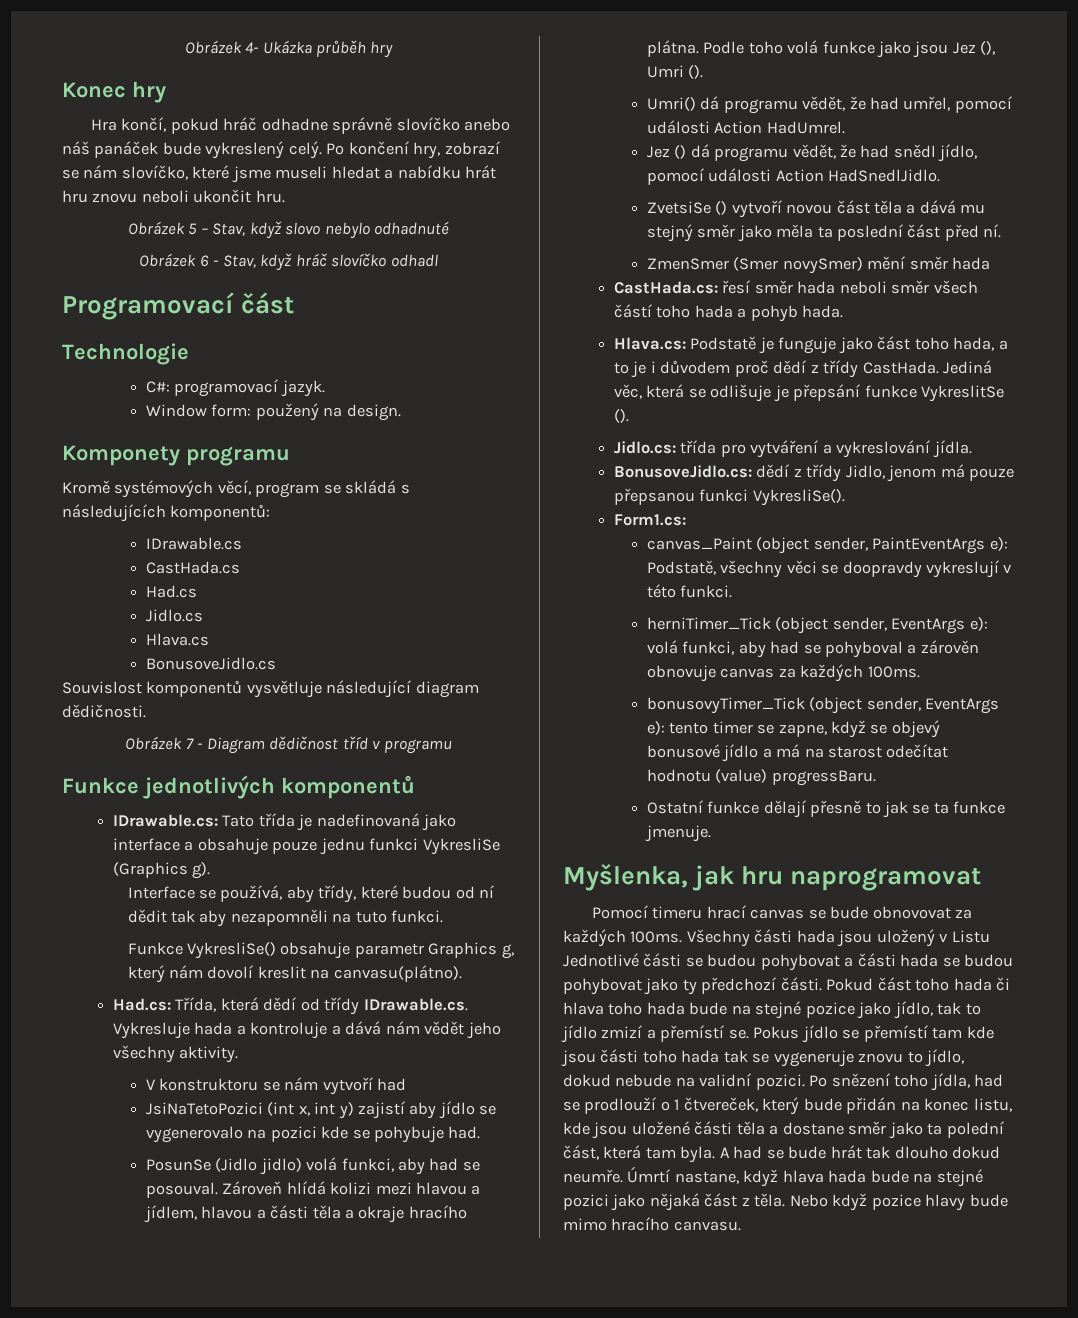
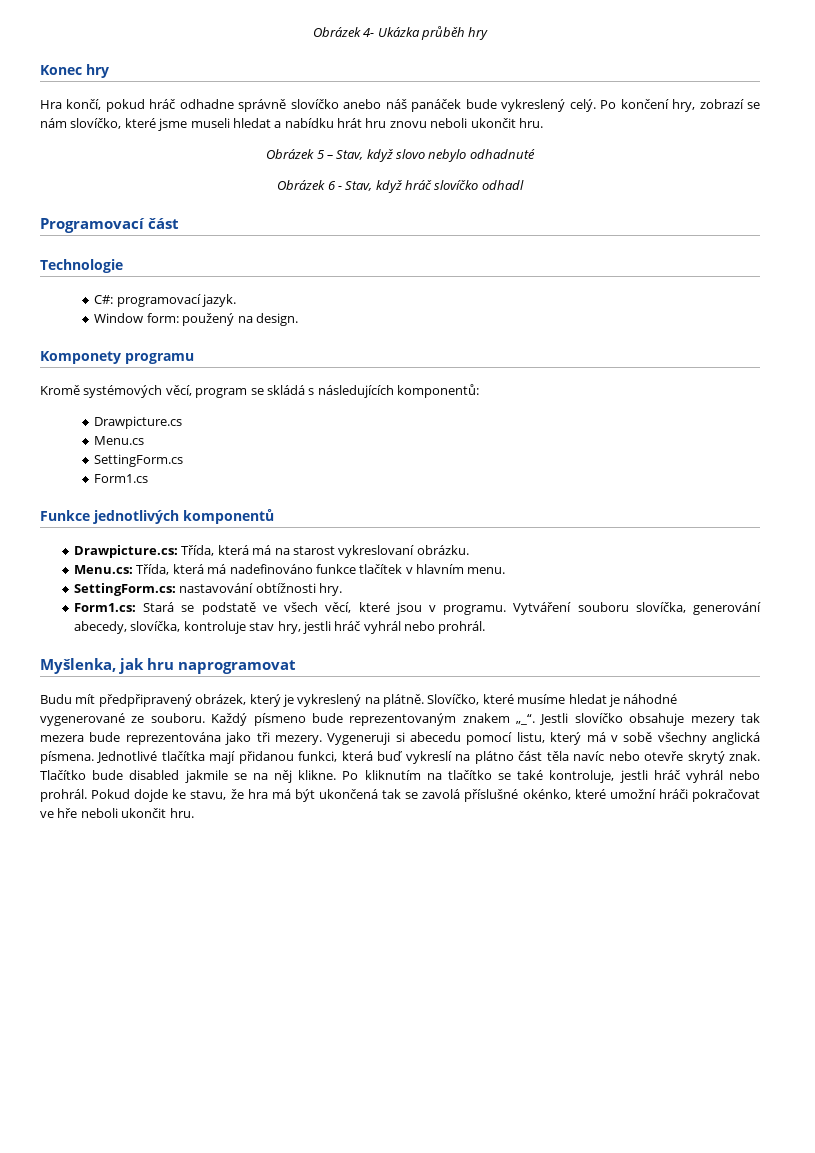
[145,537,242,550] [145,561,240,574] [145,585,197,598] [145,609,203,622] [145,633,209,646] [145,657,276,670] [62,680,479,698] [62,704,146,718] [125,736,452,754] [62,775,415,799] [112,813,457,831] [112,838,500,855] [112,862,211,879] [127,885,495,903] [127,909,444,927] [127,942,514,959] [127,965,462,983] [112,997,468,1015] [112,1021,501,1039] [112,1045,239,1063] [145,1077,406,1095] [145,1101,497,1119] [145,1126,481,1143] [145,1157,480,1175] [145,1181,481,1198] [143,1205,467,1223] [646,40,996,58] [646,65,704,79] [646,96,1012,114] [646,120,845,134] [646,144,978,162] [646,168,941,185] [646,200,986,218] [646,224,1002,242] [646,256,990,274] [613,280,978,294] [613,304,844,322] [613,336,1008,354] [613,360,993,378] [613,384,1005,402] [613,409,629,423] [613,440,972,458] [613,464,1015,482] [613,488,845,506] [613,514,686,526] [646,537,1008,554] [646,560,1012,578] [646,584,733,598] [646,617,988,634] [646,640,979,658] [646,664,920,682] [646,697,1000,714] [646,720,940,738] [646,744,949,762] [646,769,876,786] [646,800,1006,818] [644,825,711,842] [563,864,982,891] [591,905,972,919] [563,929,990,947] [563,953,1014,971] [563,977,1011,995] [563,1001,981,1019] [561,1025,994,1043] [561,1049,965,1067] [563,1073,1004,1091] [563,1097,1012,1115] [563,1121,1004,1139] [563,1145,1001,1163] [563,1166,983,1187] [563,1193,1008,1211] [563,1217,741,1231] IDrawable.cs // CastHada.cs // Had.cs // Jidlo.cs // Hlava.cs // BonusoveJidlo.cs // Souvislost komponentů vysvětluje následující diagram dědičnosti. // Obrázek 7 - Diagram dědičnost tříd v programu // Funkce jednotlivých komponentů // IDrawable.cs: Tato třída je nadefinovaná jako interface a obsahuje pouze jednu funkci VykresliSe (Graphics g). // Interface se používá, aby třídy, které budou od ní dědit tak aby nezapomněli na tuto funkci. // Funkce VykresliSe() obsahuje parametr Graphics g, který nám dovolí kreslit na canvasu(plátno). // Had.cs: Třída, která dědí od třídy IDrawable.cs. Vykresluje hada a kontroluje a dává nám vědět jeho všechny aktivity. // V konstruktoru se nám vytvoří had // JsiNaTetoPozici (int x, int y) zajistí aby jídlo se vygenerovalo na pozici kde se pohybuje had. // PosunSe (Jidlo jidlo) volá funkci, aby had se posouval. Zároveň hlídá kolizi mezi hlavou a jídlem, hlavou a části těla a okraje hracího plátna. Podle toho volá funkce jako jsou Jez (), Umri (). // Umri() dá programu vědět, že had umřel, pomocí události Action HadUmrel. // Jez () dá programu vědět, že had snědl jídlo, pomocí události Action HadSnedlJidlo. // ZvetsiSe () vytvoří novou část těla a dává mu stejný směr jako měla ta poslední část před ní. // ZmenSmer (Smer novySmer) mění směr hada // CastHada.cs: řesí směr hada neboli směr všech částí toho hada a pohyb hada. // Hlava.cs: Podstatě je funguje jako část toho hada, a to je i důvodem proč dědí z třídy CastHada. Jediná věc, která se odlišuje je přepsání funkce VykreslitSe (). // Jidlo.cs: třída pro vytváření a vykreslování jídla. // BonusoveJidlo.cs: dědí z třídy Jidlo, jenom má pouze přepsanou funkci VykresliSe(). // Form1.cs: // canvas_Paint (object sender, PaintEventArgs e): Podstatě, všechny věci se doopravdy vykreslují v této funkci. // herniTimer_Tick (object sender, EventArgs e): volá funkci, aby had se pohyboval a zárověn obnovuje canvas za každých 100ms. // bonusovyTimer_Tick (object sender, EventArgs e): tento timer se zapne, když se objevý bonusové jídlo a má na starost odečítat hodnotu (value) progressBaru. // Ostatní funkce dělají přesně to jak se ta funkce jmenuje. // Myšlenka, jak hru naprogramovat // Pomocí timeru hrací canvas se bude obnovovat za každých 100ms. Všechny části hada jsou uložený v Listu Jednotlivé části se budou pohybovat a části hada se budou pohybovat jako ty předchozí části. Pokud část toho hada či hlava toho hada bude na stejné pozice jako jídlo, tak to jídlo zmizí a přemístí se. Pokus jídlo se přemístí tam kde jsou části toho hada tak se vygeneruje znovu to jídlo, dokud nebude na validní pozici. Po snězení toho jídla, had se prodlouží o 1 čtvereček, který bude přidán na konec listu, kde jsou uložené části těla a dostane směr jako ta polední část, která tam byla. A had se bude hrát tak dlouho dokud neumře. Úmrtí nastane, když hlava hada bude na stejné pozici jako nějaká část z těla. Nebo když pozice hlavy bude mimo hracího canvasu. -> [94,416,183,429] [94,436,145,445] [94,454,184,467] [94,474,149,483] [40,509,274,524] [74,545,469,558] [74,564,506,575] [74,583,343,596] [74,602,762,615] [74,621,486,634] [40,658,296,674] [40,694,678,707] [40,713,760,726] [40,732,760,745] [40,751,761,764] [40,770,760,783] [40,789,760,802] [40,808,194,818] Drawpicture.cs // Menu.cs // SettingForm.cs // Form1.cs // Funkce jednotlivých komponentů // Drawpicture.cs: Třída, která má na starost vykreslovaní obrázku. // Menu.cs: Třída, která má nadefinováno funkce tlačítek v hlavním menu. // SettingForm.cs: nastavování obtížnosti hry. // Form1.cs: Stará se podstatě ve všech věcí, které jsou v programu. Vytváření souboru slovíčka, generování abecedy, slovíčka, kontroluje stav hry, jestli hráč vyhrál nebo prohrál. // Myšlenka, jak hru naprogramovat // Budu mít předpřipravený obrázek, který je vykreslený na plátně. Slovíčko, které musíme hledat je náhodné vygenerované ze souboru. Každý písmeno bude reprezentovaným znakem „_“. Jestli slovíčko obsahuje mezery tak mezera bude reprezentována jako tři mezery. Vygeneruji si abecedu pomocí listu, který má v sobě všechny anglická písmena. Jednotlivé tlačítka mají přidanou funkci, která buď vykreslí na plátno část těla navíc nebo otevře skrytý znak. Tlačítko bude disabled jakmile se na něj klikne. Po kliknutím na tlačítko se také kontroluje, jestli hráč vyhrál nebo prohrál. Pokud dojde ke stavu, že hra má být ukončená tak se zavolá příslušné okénko, které umožní hráči pokračovat ve hře neboli ukončit hru.

